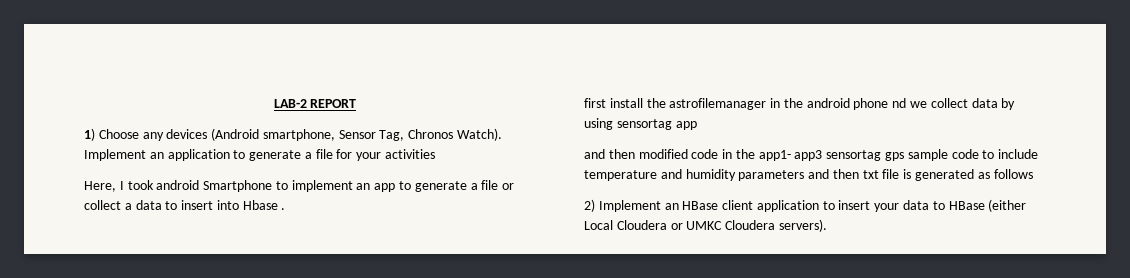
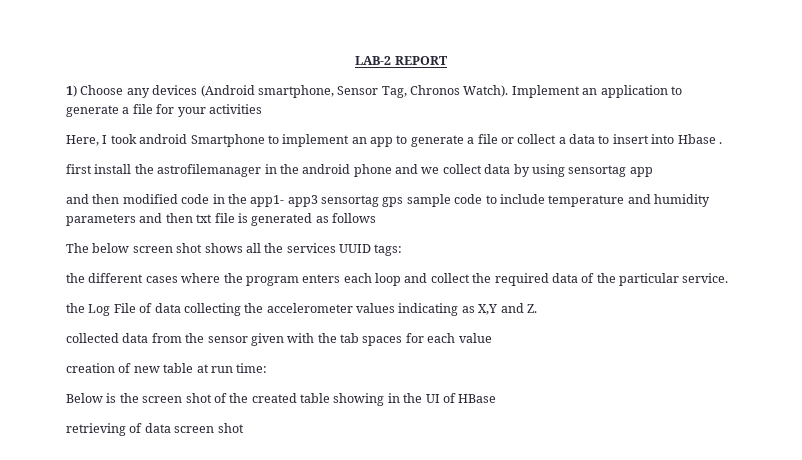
[892,98,907,108] nd -> [395,164,418,174] and
[584,199,1027,212] [584,219,827,232] 2) Implement an HBase client application to insert your data to HBase (either Local Cloudera or UMKC Cloudera servers). -> [66,243,403,256] [66,273,729,286] [66,303,537,316] [66,333,492,346] [66,363,268,373] [66,393,497,406] [66,423,244,436] The below screen shot shows all the services UUID tags: // the different cases where the program enters each loop and collect the required data of the particular service. // the Log File of data collecting the accelerometer values indicating as X,Y and Z. // collected data from the sensor given with the tab spaces for each value // creation of new table at run time: // Below is the screen shot of the created table showing in the UI of HBase // retrieving of data screen shot

